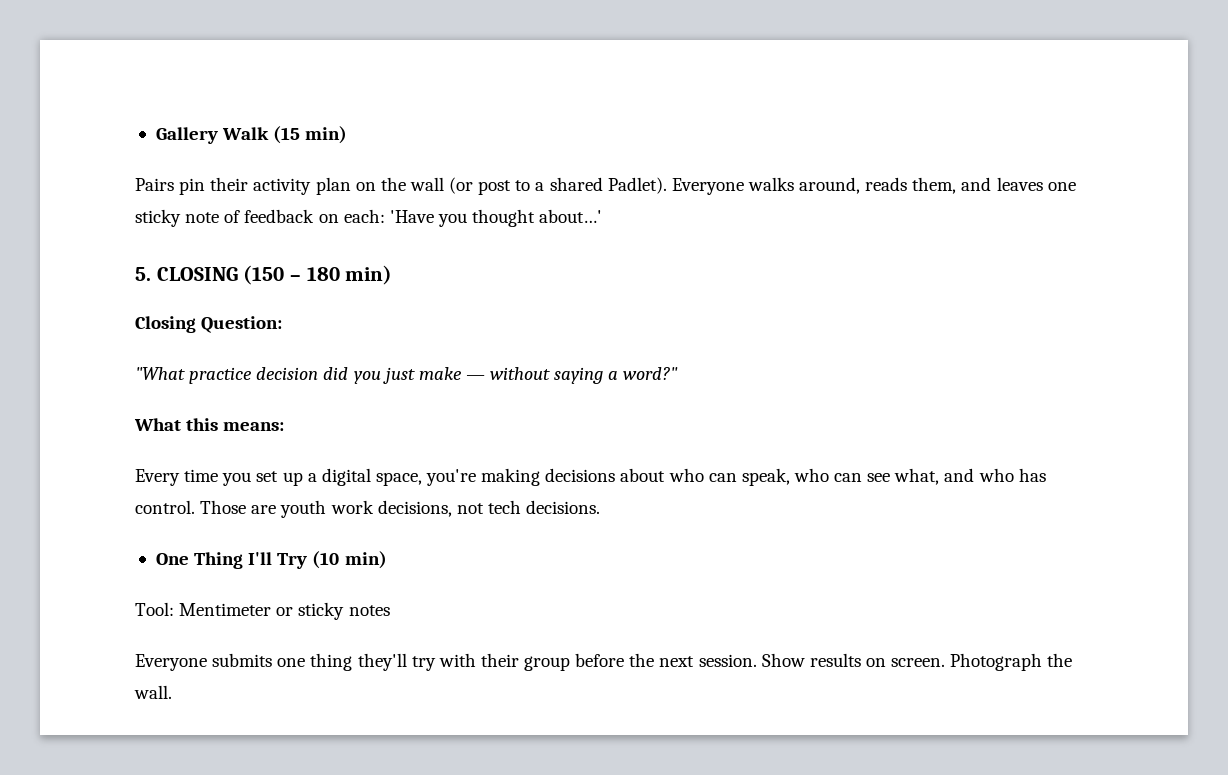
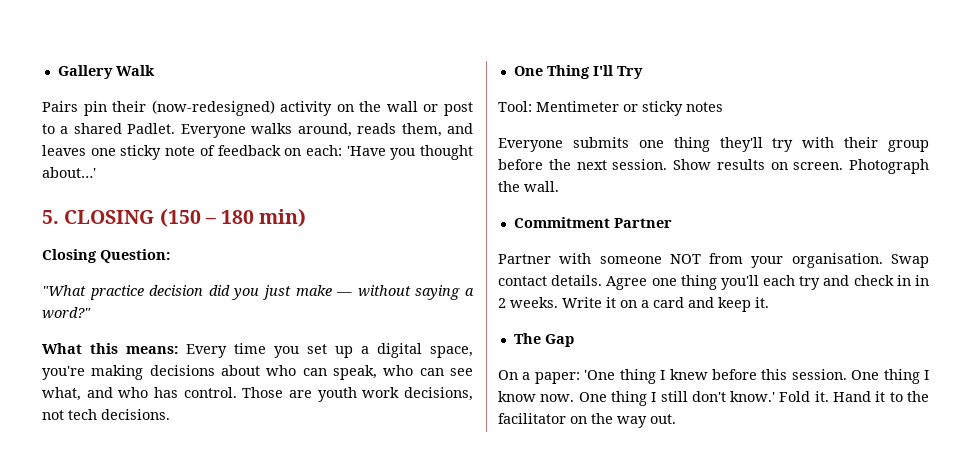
[273,126,348,144] (15 min) -> (155, 70) none
[253,177,351,195] activity plan -> [151,100,333,116] (now-redesigned) activity
[449,177,474,194] (or -> [423,104,439,112] or
[607,177,667,194] Padlet). -> [127,123,176,134] Padlet.
(285, 426) // -> (178, 350) none
[312,551,387,569] (10 min) -> (643, 72) none
(172, 692) none -> [513,217,672,228] [498,253,929,268] [498,275,929,290] [498,297,769,312] [513,333,574,347] [498,369,929,384] [498,391,930,406] [498,413,676,428] // Commitment Partner // Partner with someone NOT from your organisation. Swap contact details. Agree one thing you'll each try and check in in 2 weeks. Write it on a card and keep it. // The Gap // On a paper: 'One thing I knew before this session. One thing I know now. One thing I still don't know.' Fold it. Hand it to the facilitator on the way out.

